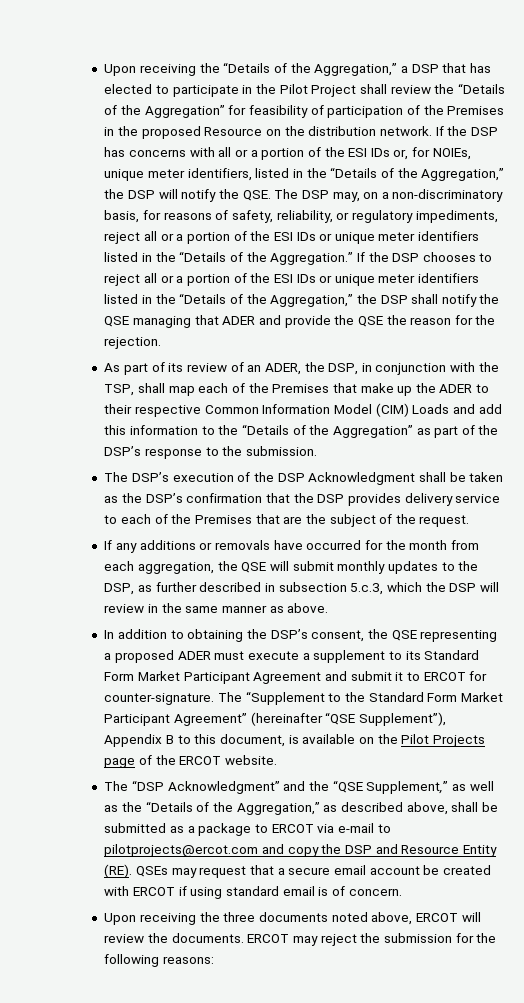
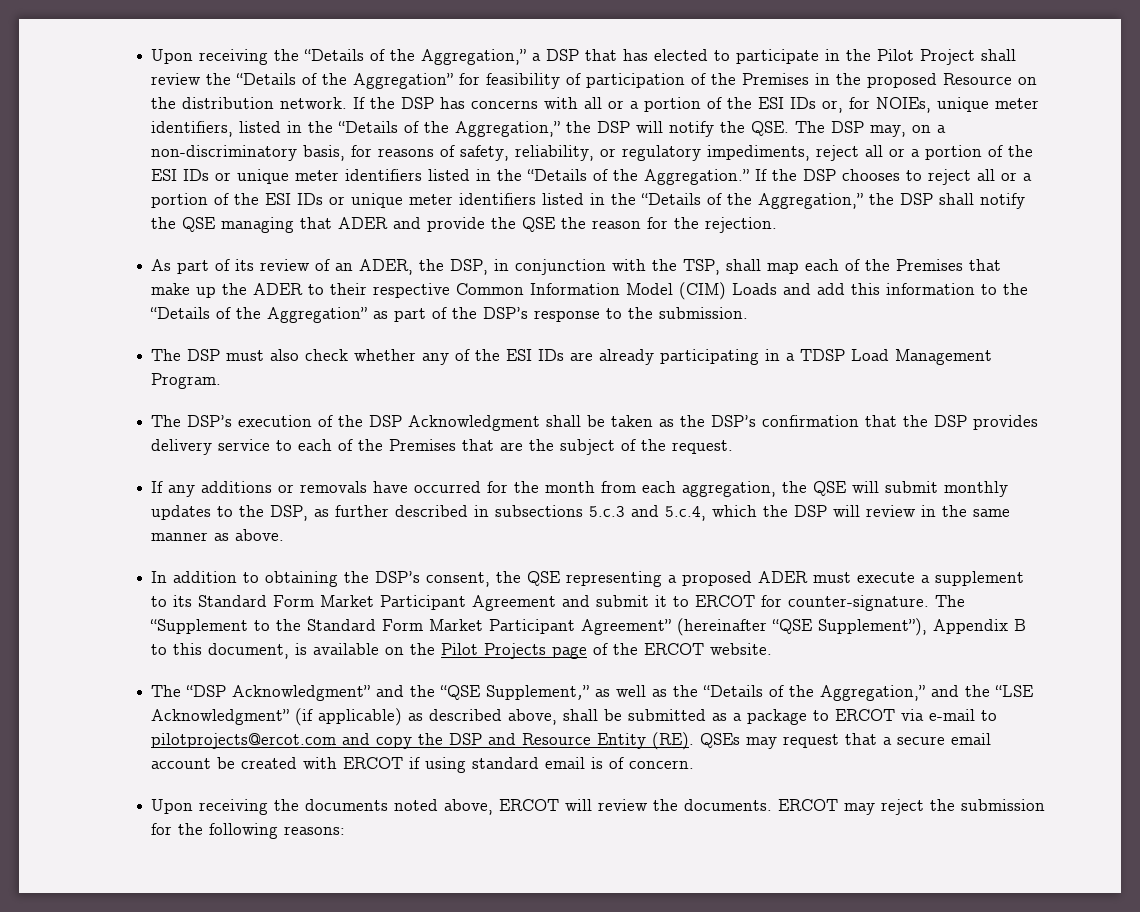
(317, 451) none -> [151,349,993,365] [151,373,222,389] // The DSP must also check whether any of the ESI IDs are already participating in a TDSP Load Management Program.
[278,582,384,595] subsection 5.c.3, -> [495,505,707,521] subsections 5.c.3 and 5.c.4,
(320, 808) none -> [931,685,1034,697] [151,708,403,726] and the “LSE Acknowledgment” (if applicable)
[223,912,256,922] three -> (300, 805) none

